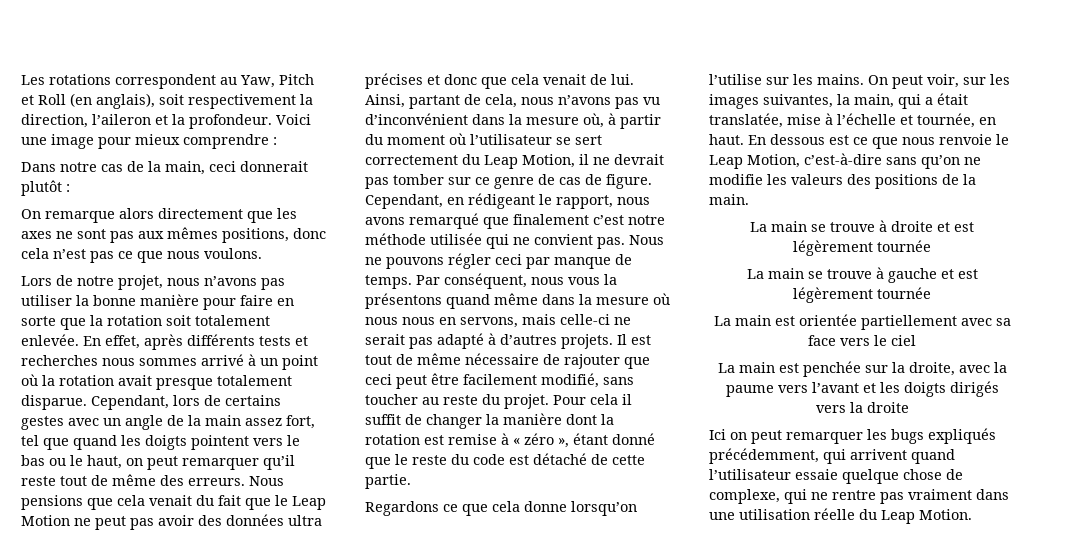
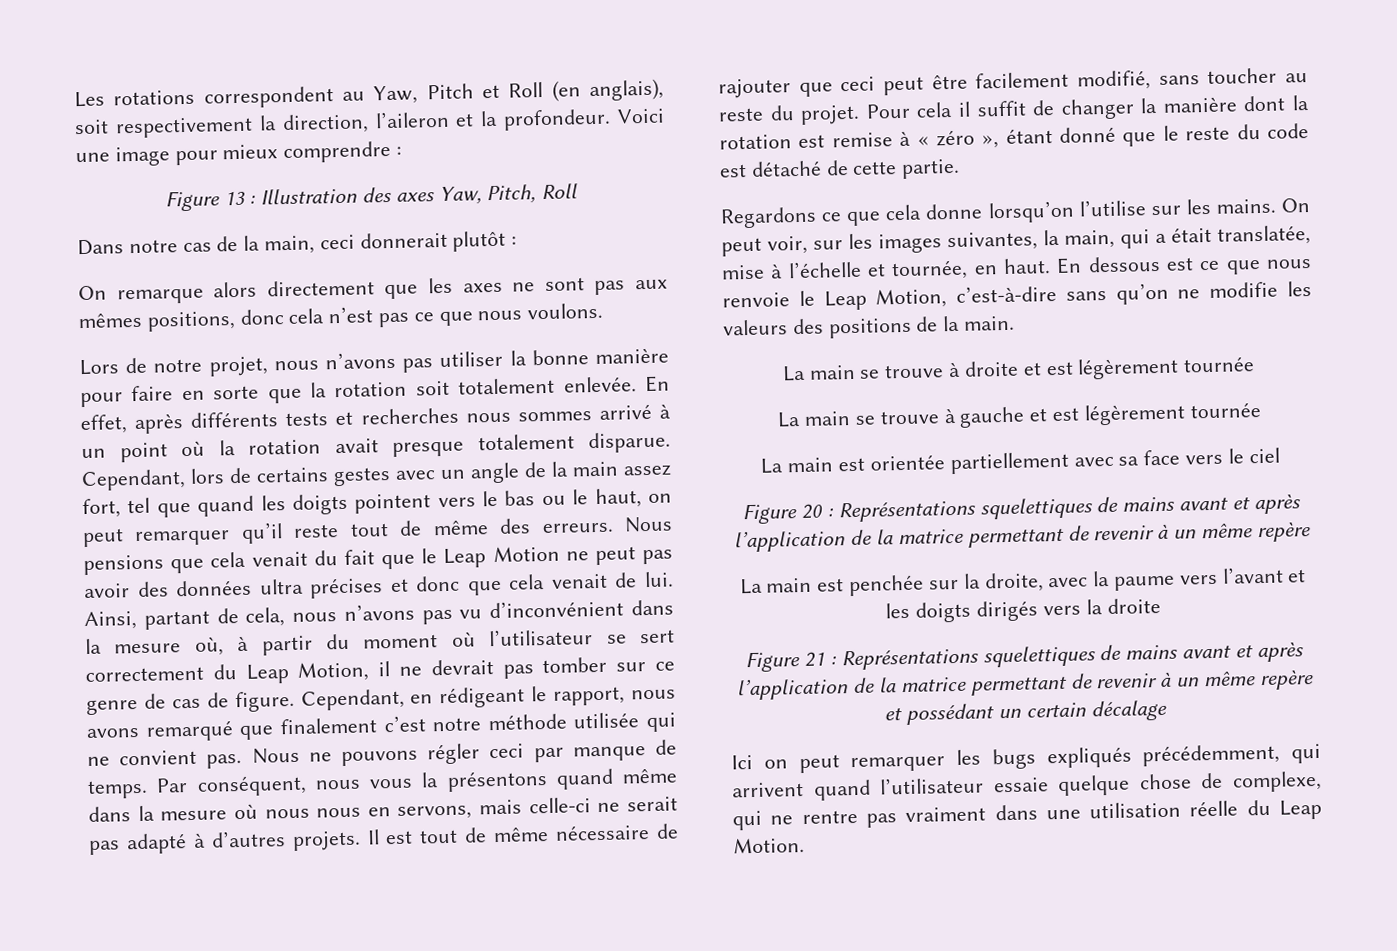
(277, 141) none -> [164,183,579,212] // Figure 13 : Illustration des axes Yaw, Pitch, Roll
(916, 340) none -> [742,493,1301,525] [734,521,1311,553] // Figure 20 : Représentations squelettiques de mains avant et après l’application de la matrice permettant de revenir à un même repère
(909, 407) none -> [745,641,1304,673] [736,669,1314,701] [884,699,1167,725] // Figure 21 : Représentations squelettiques de mains avant et après l’application de la matrice permettant de revenir à un même repère et possédant un certain décalage

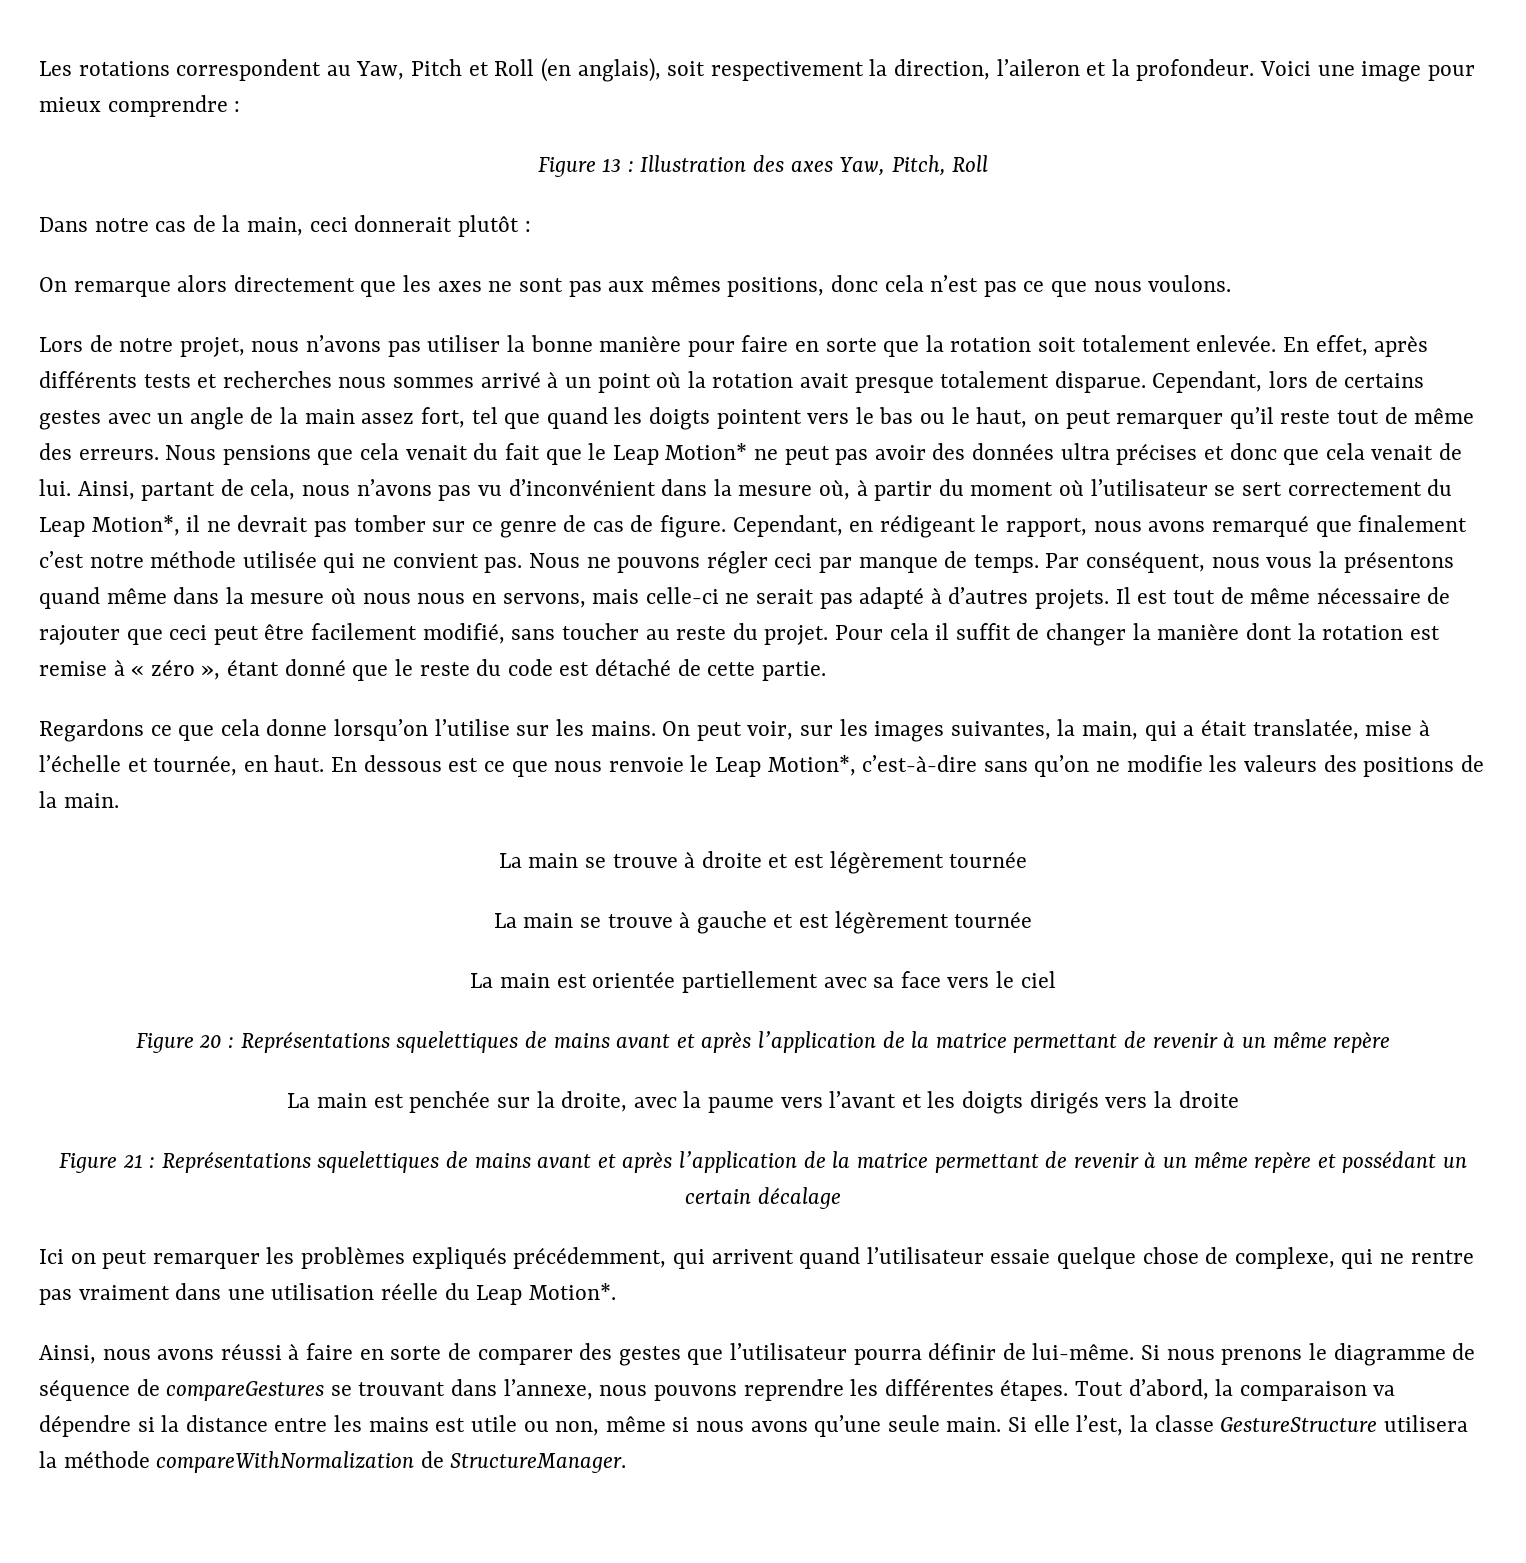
[492,545,560,563] Motion -> [665,443,748,460] Motion*
[297,661,370,682] Motion, -> [91,515,180,536] Motion*,
[875,288,948,309] Motion, -> [767,755,856,776] Motion*,
[991,748,1036,770] bugs -> [301,1247,406,1269] problèmes
[733,837,805,854] Motion. -> [528,1283,616,1300] [39,1343,1476,1366] [39,1379,1396,1401] [39,1415,1468,1437] [39,1451,627,1473] Motion*. // Ainsi, nous avons réussi à faire en sorte de comparer des gestes que l’utilisateur pourra définir de lui-même. Si nous prenons le diagramme de séquence de compareGestures se trouvant dans l’annexe, nous pouvons reprendre les différentes étapes. Tout d’abord, la comparaison va dépendre si la distance entre les mains est utile ou non, même si nous avons qu’une seule main. Si elle l’est, la classe GestureStructure utilisera la méthode compareWithNormalization de StructureManager.

